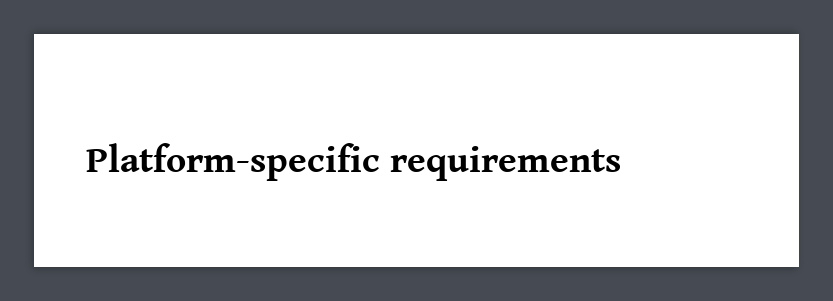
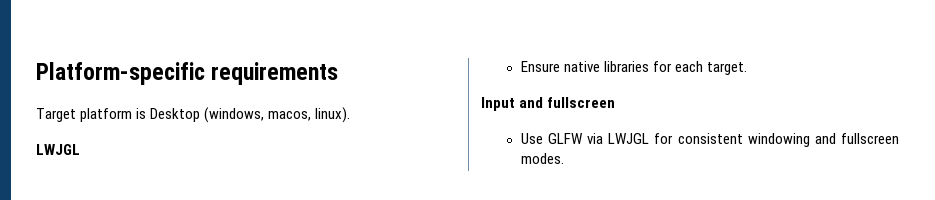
(622, 163) none -> [36,107,351,123] [36,144,80,155] [520,61,748,75] [481,97,616,111] [520,133,899,147] [520,153,564,164] // Target platform is Desktop (windows, macos, linux). // LWJGL // Ensure native libraries for each target. // Input and fullscreen // Use GLFW via LWJGL for consistent windowing and fullscreen modes.

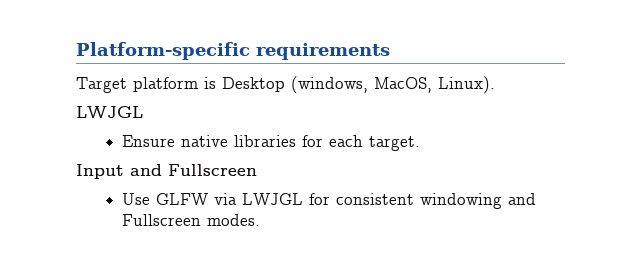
[268,107,351,123] macos, linux). -> [374,76,495,94] MacOS, Linux).
[547,97,616,108] fullscreen -> [168,164,257,176] Fullscreen
[841,133,899,144] fullscreen -> [121,214,201,226] Fullscreen

